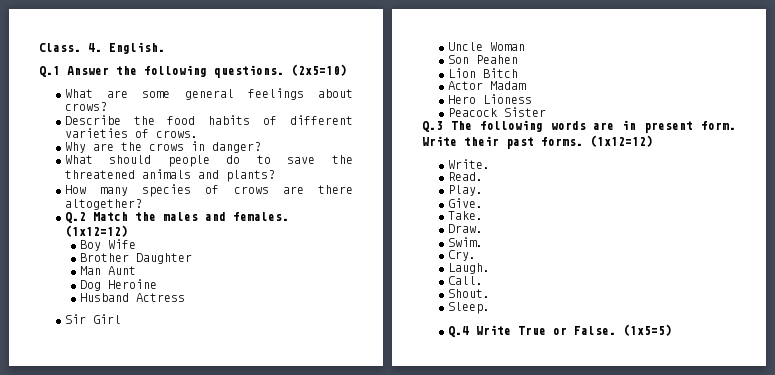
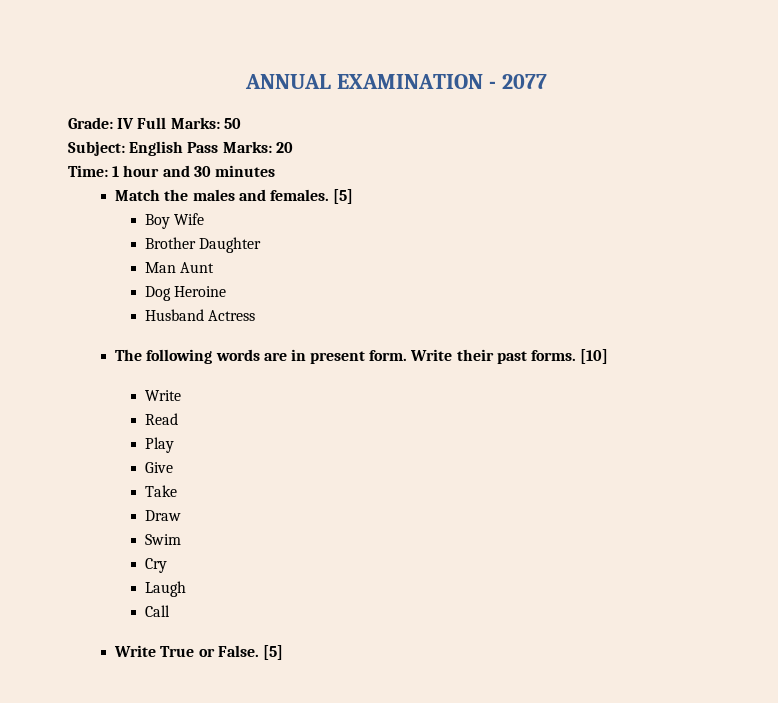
[39,42,165,54] [39,64,347,78] [64,88,353,100] [64,102,107,111] [64,115,353,125] [64,128,198,138] [64,141,261,153] [64,155,353,167] [64,169,275,182] [64,184,353,197] [64,199,142,210] [64,212,86,223] Class. 4. English. // Q.1 Answer the following questions. (2x5=10) // What are some general feelings about crows? // Describe the food habits of different varieties of crows. // Why are the crows in danger? // What should people do to save the threatened animals and plants? // How many species of crows are there altogether? // Q.2 -> [245,74,547,89] [68,117,241,129] [68,141,293,156] [68,165,275,177] ANNUAL EXAMINATION - 2077 // Grade: IV Full Marks: 50 // Subject: English Pass Marks: 20 // Time: 1 hour and 30 minutes //
[64,225,128,237] (1x12=12) -> [333,189,354,204] [5]
[64,314,121,324] [447,42,525,51] [447,55,518,64] [447,68,518,78] [447,81,526,90] [447,94,532,104] [447,107,546,117] [422,121,443,132] Sir Girl // Uncle Woman // Son Peahen // Lion Bitch // Actor Madam // Hero Lioness // Peacock Sister // Q.3 -> (256, 315) none
[590,135,653,147] [447,159,490,169] [447,172,483,181] [447,185,483,196] [447,198,483,208] [447,211,483,220] [447,224,483,233] [447,237,483,247] [447,250,476,261] [447,263,490,274] [447,276,483,285] [447,289,490,298] [447,302,490,314] [447,326,469,337] (1x12=12) // Write. // Read. // Play. // Give. // Take. // Draw. // Swim. // Cry. // Laugh. // Call. // Shout. // Sleep. // Q.4 -> [580,349,609,364] [145,390,182,401] [145,413,179,425] [145,437,175,453] [145,462,174,473] [145,485,178,497] [145,510,182,521] [145,534,182,545] [145,558,168,573] [145,581,187,597] [145,605,171,617] [10] // Write // Read // Play // Give // Take // Draw // Swim // Cry // Laugh // Call //
[622,324,672,336] (1x5=5) -> [262,645,283,660] [5]

